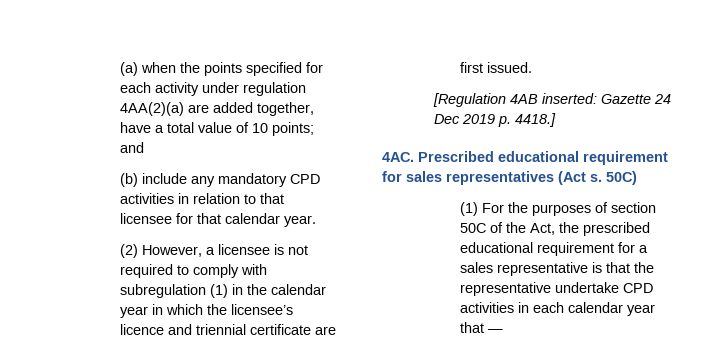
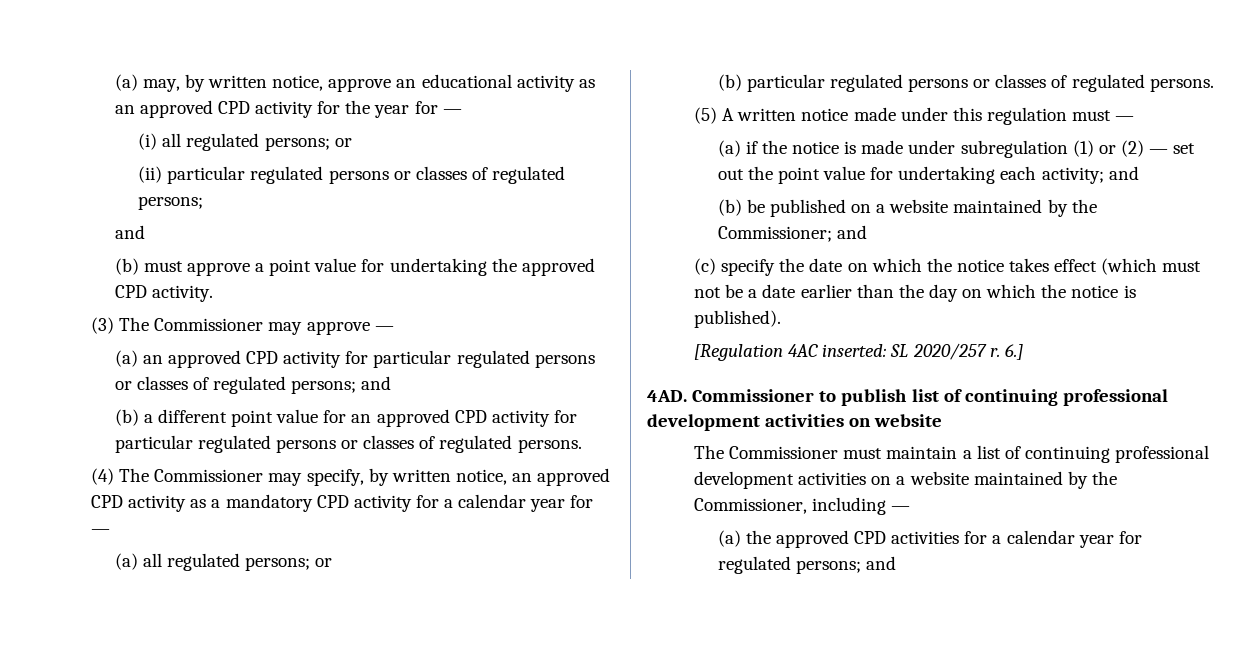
[119,62,323,76] [119,82,306,96] [119,102,314,116] [119,122,314,136] [119,142,144,153] [119,173,320,187] [119,193,284,204] [119,213,316,227] [119,244,308,258] [119,264,267,278] [119,284,326,298] [119,304,293,318] [119,324,336,335] [459,62,532,73] [432,93,671,107] [433,113,556,127] [382,151,668,165] [382,171,637,185] [459,202,656,216] [459,222,650,236] [459,242,648,256] [459,262,654,276] [459,282,653,296] [459,302,655,316] [459,322,503,333] (a) when the points specified for each activity under regulation 4AA(2)(a) are added together, have a total value of 10 points; and // (b) include any mandatory CPD activities in relation to that licensee for that calendar year. // (2) However, a licensee is not required to comply with subregulation (1) in the calendar year in which the licensee’s licence and triennial certificate are first issued. // [Regulation 4AB inserted: Gazette 24 Dec 2019 p. 4418.] // 4AC. Prescribed educational requirement for sales representatives (Act s. 50C) // (1) For the purposes of section 50C of the Act, the prescribed educational requirement for a sales representative is that the representative undertake CPD activities in each calendar year that — -> [114,74,595,92] [114,100,462,118] [138,133,352,151] [138,166,566,184] [138,196,204,210] [114,225,145,239] [114,258,595,276] [114,285,213,302] [91,317,394,335] [114,350,595,368] [114,376,392,394] [114,409,577,427] [114,435,582,453] [91,468,611,486] [91,494,594,512] [91,529,111,534] [114,553,333,571] [717,74,1214,92] [694,107,1135,125] [717,140,1196,158] [717,166,1139,184] [717,199,1097,217] [717,225,867,242] [694,258,1202,276] [694,284,1136,302] [694,310,782,328] [694,343,1023,361] [647,389,1168,406] [647,414,943,431] [694,445,1210,463] [694,471,1117,489] [694,497,911,515] [717,530,1142,548] [717,556,896,574] (a) may, by written notice, approve an educational activity as an approved CPD activity for the year for — // (i) all regulated persons; or // (ii) particular regulated persons or classes of regulated persons; // and // (b) must approve a point value for undertaking the approved CPD activity. // (3) The Commissioner may approve — // (a) an approved CPD activity for particular regulated persons or classes of regulated persons; and // (b) a different point value for an approved CPD activity for particular regulated persons or classes of regulated persons. // (4) The Commissioner may specify, by written notice, an approved CPD activity as a mandatory CPD activity for a calendar year for — // (a) all regulated persons; or // (b) particular regulated persons or classes of regulated persons. // (5) A written notice made under this regulation must — // (a) if the notice is made under subregulation (1) or (2) — set out the point value for undertaking each activity; and // (b) be published on a website maintained by the Commissioner; and // (c) specify the date on which the notice takes effect (which must not be a date earlier than the day on which the notice is published). // [Regulation 4AC inserted: SL 2020/257 r. 6.] // 4AD. Commissioner to publish list of continuing professional development activities on website // The Commissioner must maintain a list of continuing professional development activities on a website maintained by the Commissioner, including — // (a) the approved CPD activities for a calendar year for regulated persons; and

